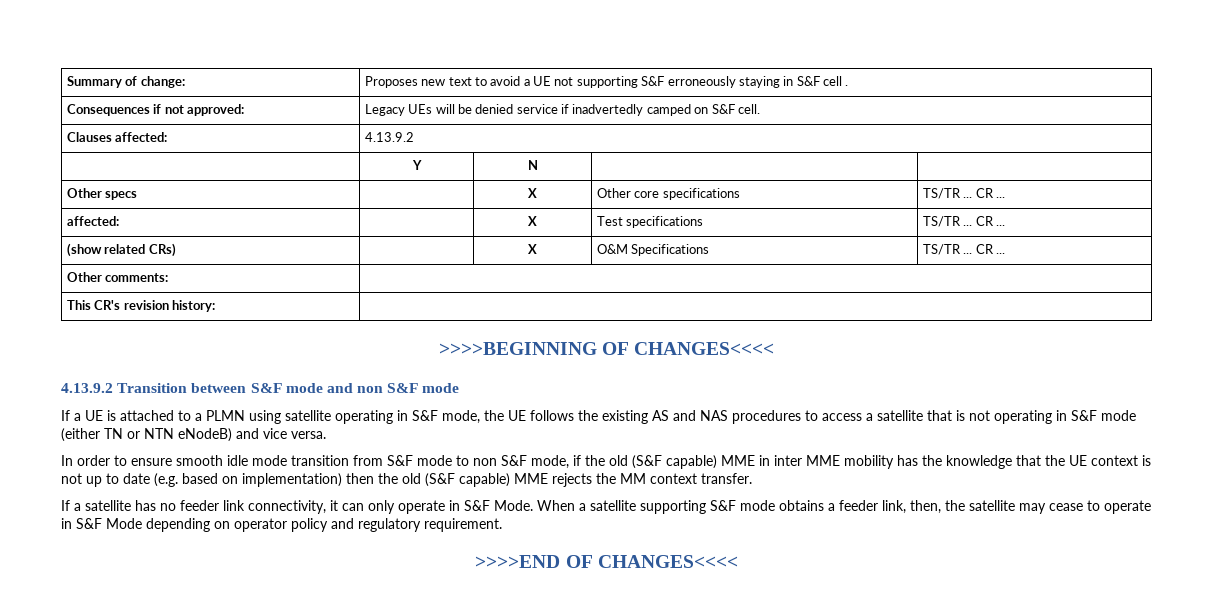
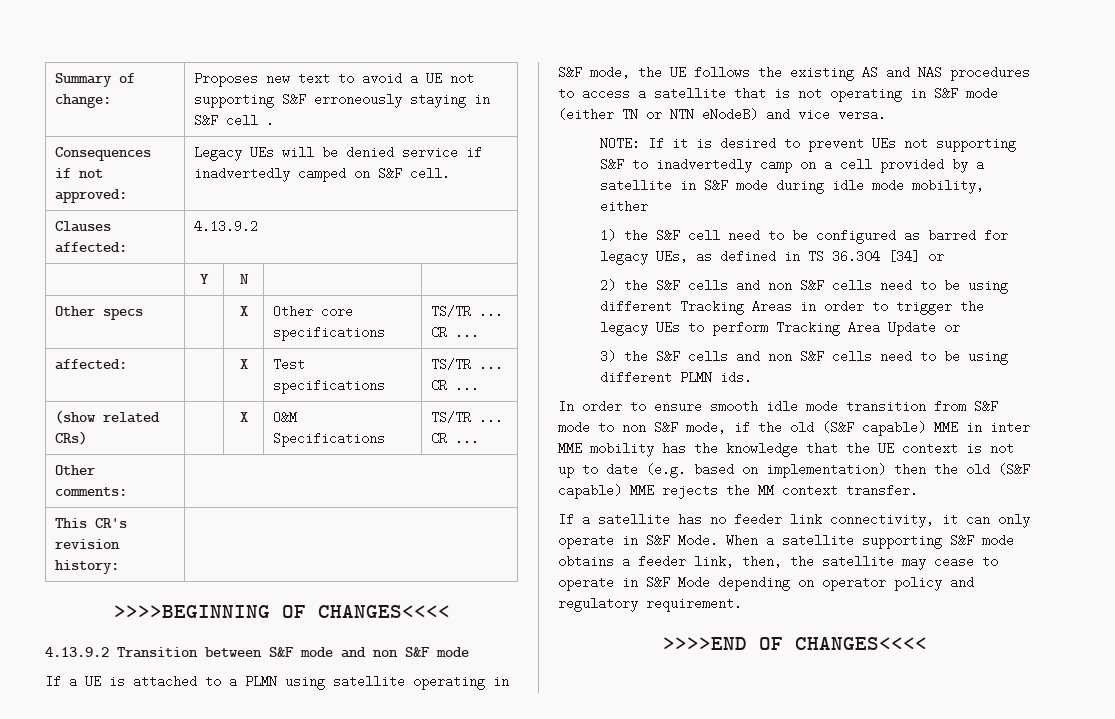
(326, 435) none -> [600,137,1017,152] [600,158,985,173] [600,179,985,194] [600,200,649,213] [600,229,1009,244] [600,250,945,265] [600,279,1009,294] [600,300,985,315] [600,321,961,336] [600,350,1009,365] [600,371,753,384] // NOTE: If it is desired to prevent UEs not supporting S&F to inadvertedly camp on a cell provided by a satellite in S&F mode during idle mode mobility, either // 1) the S&F cell need to be configured as barred for legacy UEs, as defined in TS 36.304 [34] or // 2) the S&F cells and non S&F cells need to be using different Tracking Areas in order to trigger the legacy UEs to perform Tracking Area Update or // 3) the S&F cells and non S&F cells need to be using different PLMN ids.

